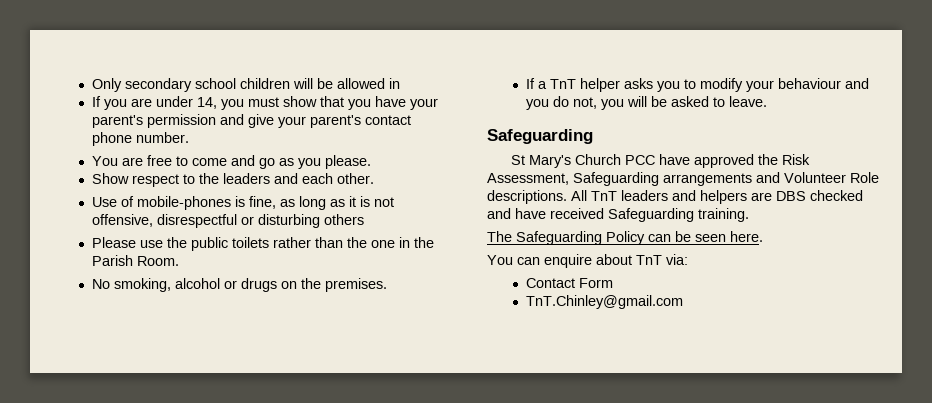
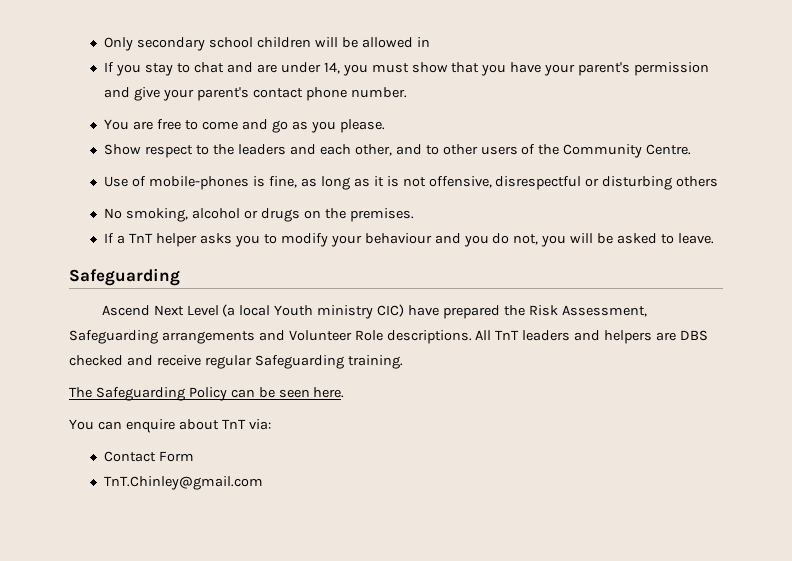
(128, 104) none -> [145,62,254,76] stay to chat and
[337,173,375,184] other. -> [354,144,692,158] other, and to other users of the Community Centre.
[92,237,435,251] [92,255,180,266] // Please use the public toilets rather than the one in the Parish Room. -> (719, 181) none
[510,154,754,168] St Mary's Church PCC have approved -> [101,304,500,319] Ascend Next Level (a local Youth ministry CIC) have prepared
[515,208,604,219] have received -> [156,355,252,369] receive regular

